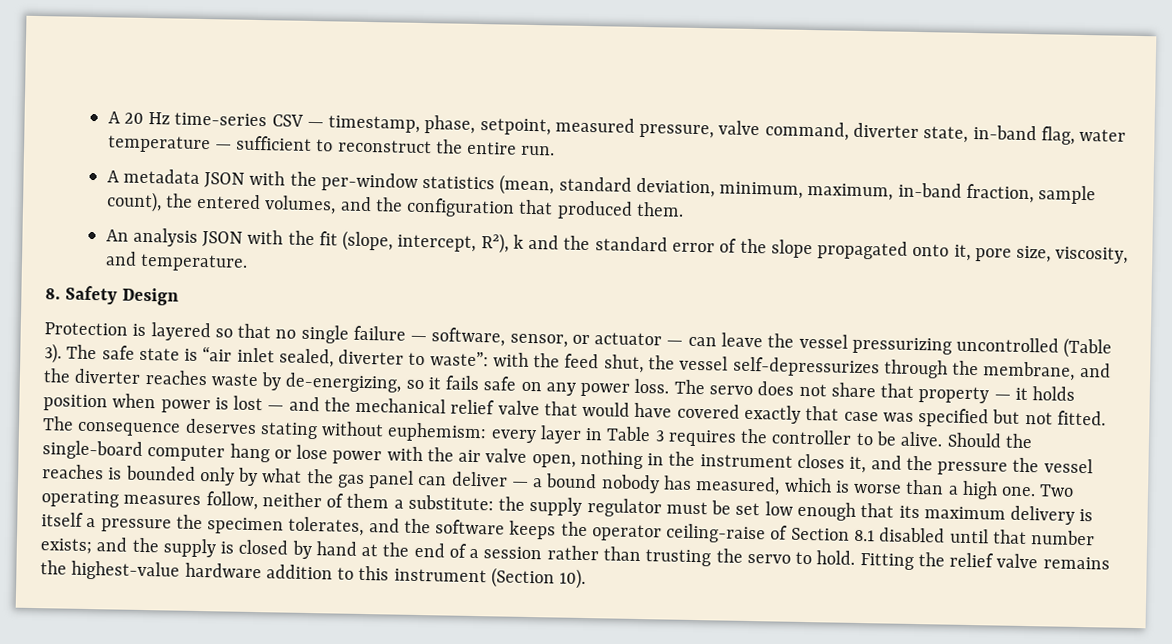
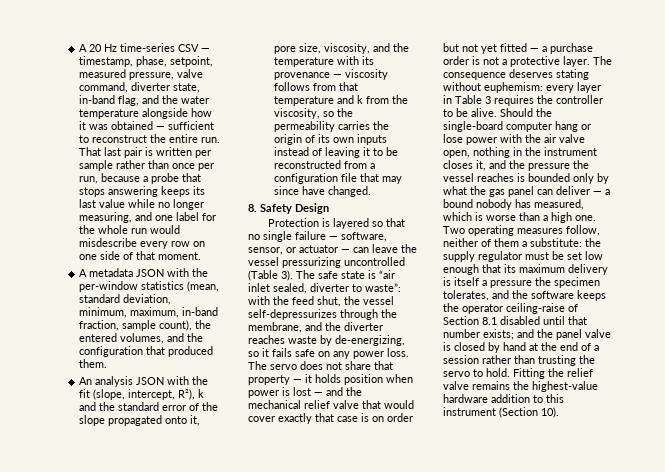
[1079,128,1127,142] [107,135,211,154] water temperature -> [142,95,210,104] [79,108,213,119] [79,121,154,130] and the water temperature alongside how it was obtained
(556, 150) none -> [79,147,212,158] [79,160,215,171] [79,173,202,184] [79,186,206,197] [79,199,205,210] [79,212,217,223] [79,225,181,234] [79,238,206,249] [79,251,202,260] That last pair is written per sample rather than once per run, because a probe that stops answering keeps its last value while no longer measuring, and one label for the whole run would misdescribe every row on one side of that moment.
[139,253,248,272] temperature. -> [393,43,410,52] [274,56,375,67] [274,69,389,80] [274,82,359,91] [274,95,409,106] [274,108,354,119] [274,121,390,132] [274,134,388,145] [274,147,399,158] [274,160,376,169] [274,173,403,184] [274,186,372,197] the temperature with its provenance — viscosity follows from that temperature and k from the viscosity, so the permeability carries the origin of its own inputs instead of leaving it to be reconstructed from a configuration file that may since have changed.
[634,402,740,419] have covered -> [248,416,275,422] cover
[882,408,1106,428] was specified but not fitted. -> [361,413,413,422] [443,43,593,54] [443,56,590,67] is on order but not yet fitted — a purchase order is not a protective layer.
[162,538,216,558] supply -> [556,329,611,340] panel valve

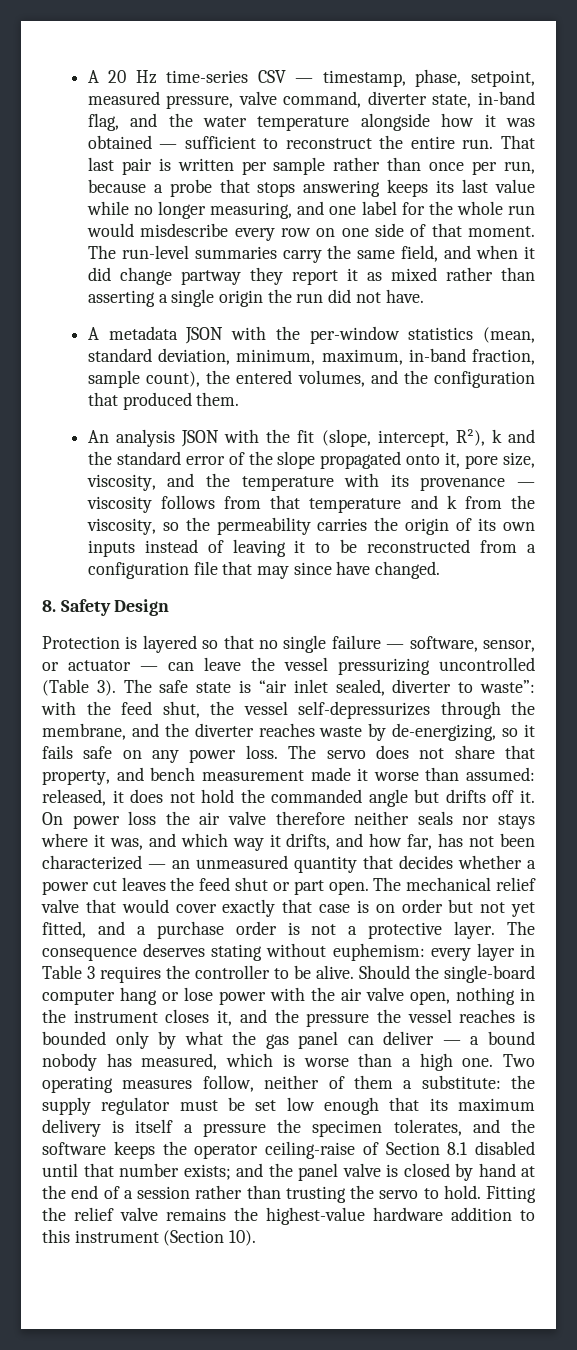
(202, 256) none -> [87,245,535,263] [87,267,536,285] [87,289,424,307] The run-level summaries carry the same field, and when it did change partway they report it as mixed rather than asserting a single origin the run did not have.
[248,374,413,385] [248,387,362,398] property — it holds position when power is lost — and the -> [42,767,535,785] [42,789,535,807] [42,811,535,829] [41,833,535,851] [42,855,536,873] [42,877,402,895] property, and bench measurement made it worse than assumed: released, it does not hold the commanded angle but drifts off it. On power loss the air valve therefore neither seals nor stays where it was, and which way it drifts, and how far, has not been characterized — an unmeasured quantity that decides whether a power cut leaves the feed shut or part open. The
[500,43,539,52] fitted — -> [42,921,125,938] fitted, and

